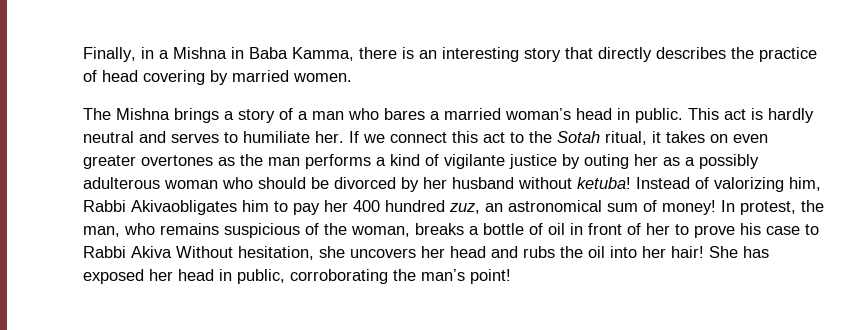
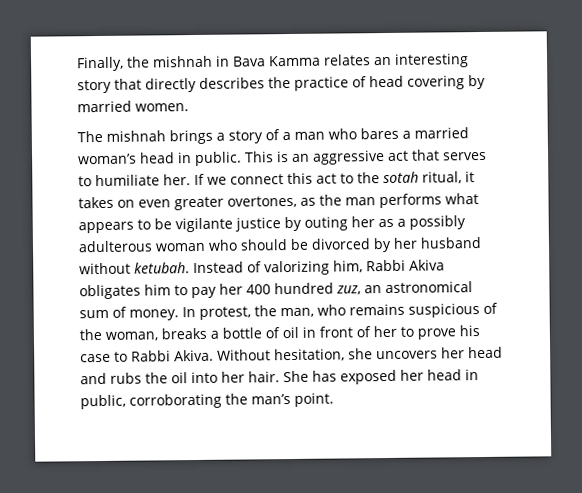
[141,47,414,61] in a Mishna in Baba Kamma, there is -> [127,54,371,68] the mishnah in Bava Kamma relates
[116,108,170,120] Mishna -> [106,130,166,142] mishnah
[724,108,814,123] [83,131,166,143] act is hardly neutral and -> [277,149,440,165] is an aggressive act that
[557,131,600,143] Sotah -> [383,171,419,184] sotah
[141,155,213,166] overtones -> [227,195,297,208] overtones,
[376,154,439,166] a kind of -> [445,193,479,205] [78,218,172,234] what appears to be
[577,177,631,189] ketuba! -> [134,262,190,274] ketubah.
[131,200,237,215] Akivaobligates -> [409,259,445,271] [79,284,141,300] Akiva obligates
[662,200,716,215] money! -> [129,309,179,321] money.
[131,246,172,258] Akiva -> [174,349,214,362] Akiva.
[671,246,704,258] hair! -> [248,371,280,383] hair.
[470,269,511,284] point! -> [294,392,334,407] point.

